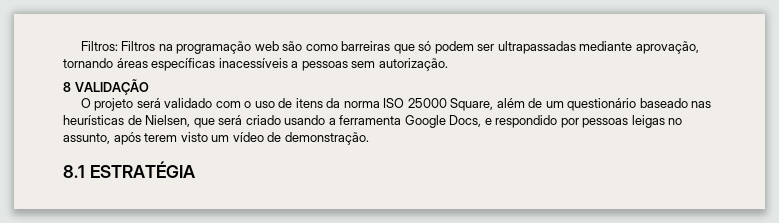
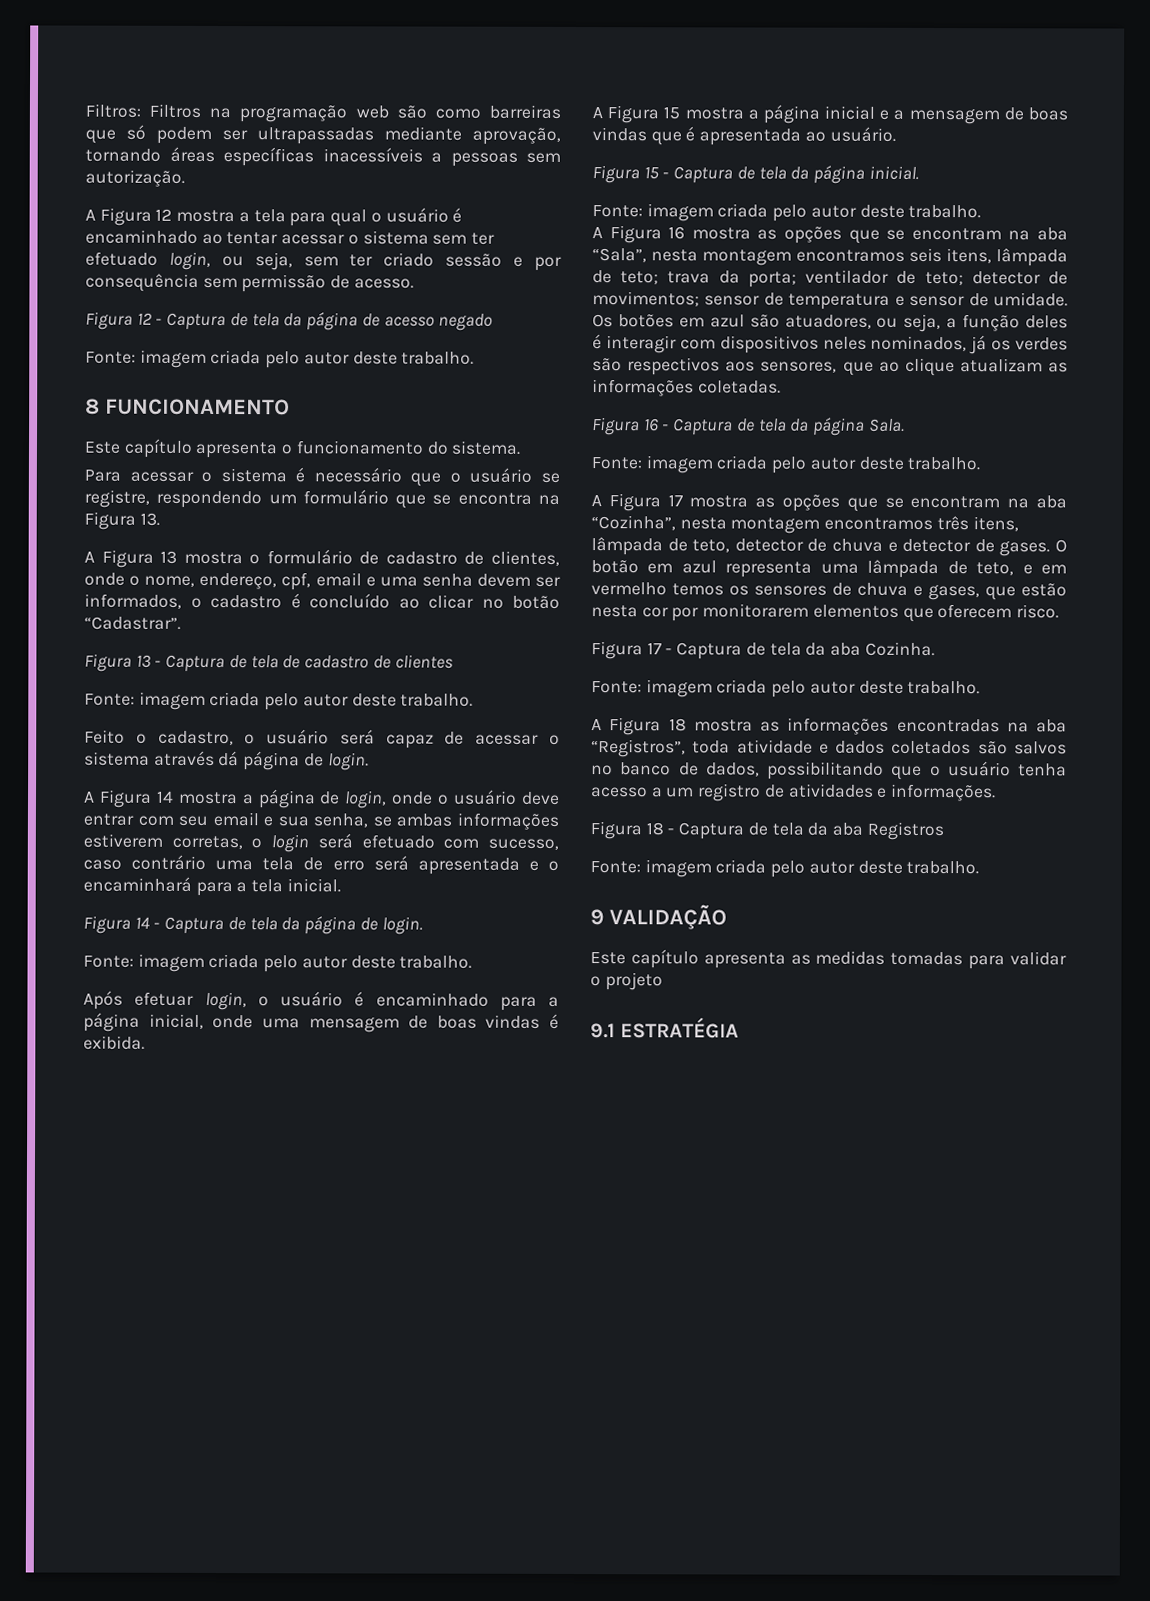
[63,79,149,95] [80,98,712,111] [63,115,683,128] [63,132,369,145] [63,165,85,178] 8 VALIDAÇÃO // O projeto será validado com o uso de itens da norma ISO 25000 Square, além de um questionário baseado nas heurísticas de Nielsen, que será criado usando a ferramenta Google Docs, e respondido por pessoas leigas no assunto, após terem visto um vídeo de demonstração. // 8.1 -> [85,207,463,227] [85,229,496,245] [85,251,563,271] [85,273,414,293] [85,311,494,331] [85,349,475,369] [85,398,290,416] [84,438,522,459] [84,467,560,487] [84,489,560,509] [84,511,160,530] [84,549,560,568] [84,572,562,591] [84,593,560,609] [84,616,181,630] [84,653,453,673] [84,691,474,711] [84,729,560,749] [84,750,369,771] [83,789,561,809] [83,811,559,830] [83,833,559,853] [83,854,559,875] [83,876,341,897] [83,915,423,935] [83,953,473,973] [83,990,559,1011] [83,1012,559,1033] [83,1035,145,1050] [592,104,1068,125] [592,126,896,146] [592,165,919,184] [592,203,982,222] [592,225,1068,244] [592,247,1068,267] [592,269,1068,288] [592,291,1068,310] [592,313,1068,333] [592,334,1068,355] [592,357,1068,377] [592,379,781,397] [592,417,905,436] [591,455,981,474] [591,493,1067,512] [591,515,1019,534] [591,537,1067,557] [591,559,1067,579] [591,582,1067,601] [591,603,1060,623] [591,641,935,660] [591,679,981,698] [591,717,1067,736] [591,739,1067,758] [591,761,1067,780] [591,783,997,802] [590,821,944,841] [590,859,980,878] [590,904,727,931] [590,949,1067,970] [590,972,663,991] [590,1023,615,1039] A Figura 12 mostra a tela para qual o usuário é encaminhado ao tentar acessar o sistema sem ter efetuado login, ou seja, sem ter criado sessão e por consequência sem permissão de acesso. // Figura 12 - Captura de tela da página de acesso negado // Fonte: imagem criada pelo autor deste trabalho. // 8 FUNCIONAMENTO // Este capítulo apresenta o funcionamento do sistema. // Para acessar o sistema é necessário que o usuário se registre, respondendo um formulário que se encontra na Figura 13. // A Figura 13 mostra o formulário de cadastro de clientes, onde o nome, endereço, cpf, email e uma senha devem ser informados, o cadastro é concluído ao clicar no botão “Cadastrar”. // Figura 13 - Captura de tela de cadastro de clientes // Fonte: imagem criada pelo autor deste trabalho. // Feito o cadastro, o usuário será capaz de acessar o sistema através dá página de login. // A Figura 14 mostra a página de login, onde o usuário deve entrar com seu email e sua senha, se ambas informações estiverem corretas, o login será efetuado com sucesso, caso contrário uma tela de erro será apresentada e o encaminhará para a tela inicial. // Figura 14 - Captura de tela da página de login. // Fonte: imagem criada pelo autor deste trabalho. // Após efetuar login, o usuário é encaminhado para a página inicial, onde uma mensagem de boas vindas é exibida. // A Figura 15 mostra a página inicial e a mensagem de boas vindas que é apresentada ao usuário. // Figura 15 - Captura de tela da página inicial. // Fonte: imagem criada pelo autor deste trabalho. // A Figura 16 mostra as opções que se encontram na aba “Sala”, nesta montagem encontramos seis itens, lâmpada de teto; trava da porta; ventilador de teto; detector de movimentos; sensor de temperatura e sensor de umidade. Os botões em azul são atuadores, ou seja, a função deles é interagir com dispositivos neles nominados, já os verdes são respectivos aos sensores, que ao clique atualizam as informações coletadas. // Figura 16 - Captura de tela da página Sala. // Fonte: imagem criada pelo autor deste trabalho. // A Figura 17 mostra as opções que se encontram na aba “Cozinha”, nesta montagem encontramos três itens, lâmpada de teto, detector de chuva e detector de gases. O botão em azul representa uma lâmpada de teto, e em vermelho temos os sensores de chuva e gases, que estão nesta cor por monitorarem elementos que oferecem risco. // Figura 17 - Captura de tela da aba Cozinha. // Fonte: imagem criada pelo autor deste trabalho. // A Figura 18 mostra as informações encontradas na aba “Registros”, toda atividade e dados coletados são salvos no banco de dados, possibilitando que o usuário tenha acesso a um registro de atividades e informações. // Figura 18 - Captura de tela da aba Registros // Fonte: imagem criada pelo autor deste trabalho. // 9 VALIDAÇÃO // Este capítulo apresenta as medidas tomadas para validar o projeto // 9.1

